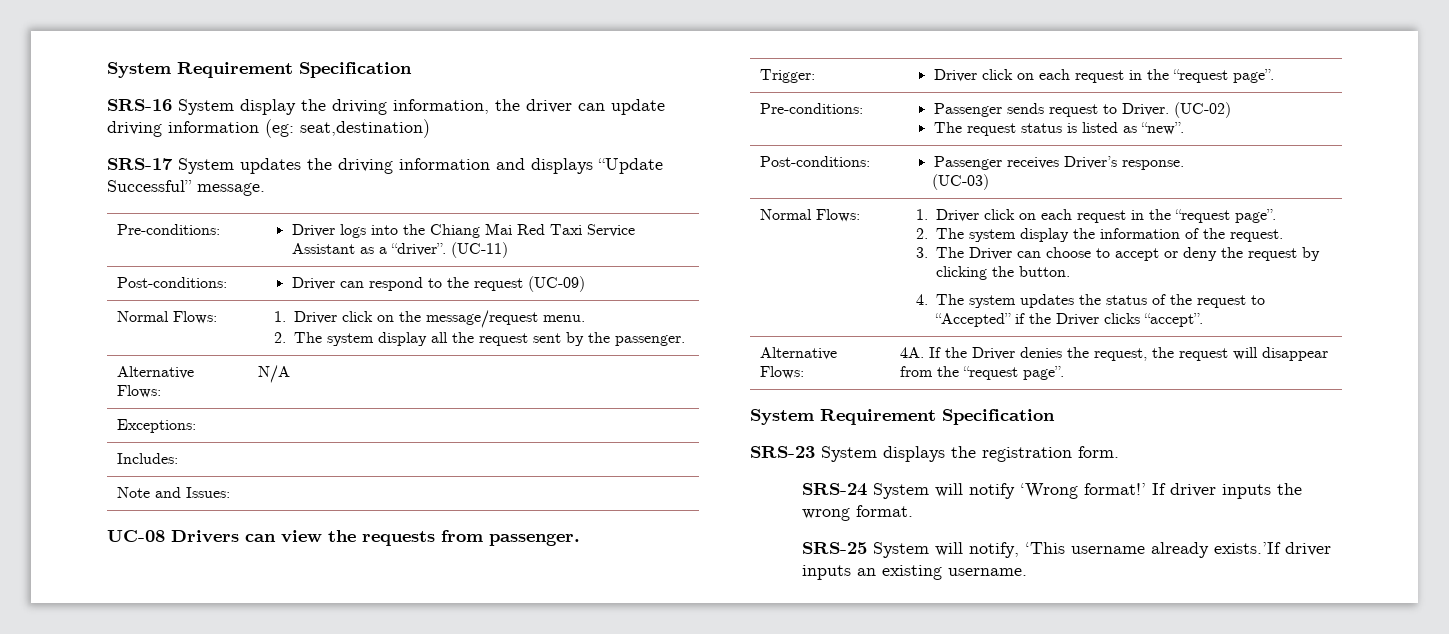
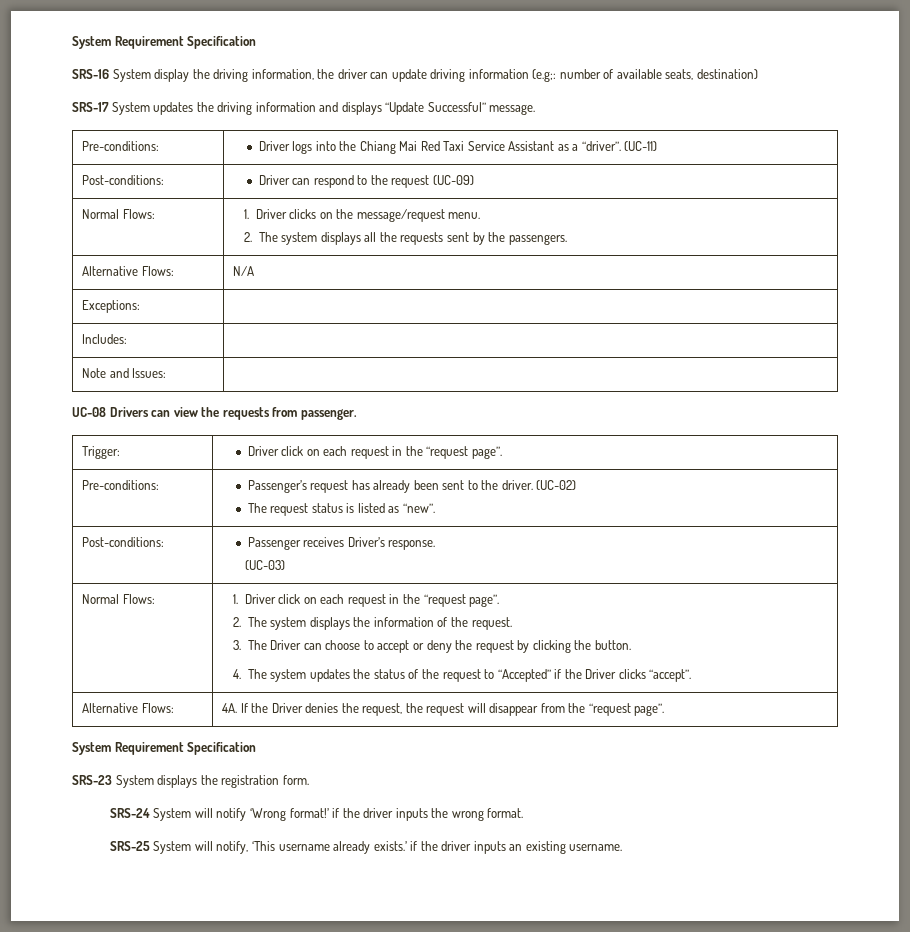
[265,119,430,138] (eg: seat,destination) -> [532,69,758,82] (e.g;: number of available seats, destination)
[342,311,374,322] click -> [289,209,317,219] clicks
[378,332,428,346] display -> [320,232,361,245] displays
[479,333,529,346] request -> [400,232,444,245] requests
[615,335,686,346] passenger. -> [508,234,567,245] passengers.
[933,103,1169,117] Passenger sends request to Driver. -> [247,480,533,493] Passenger’s request has already been sent to the driver.
[1020,228,1070,242] display -> [309,617,350,630] displays
[1152,483,1167,495] If -> [332,808,360,818] if the
[1214,542,1282,554] exists.’If -> [373,841,438,851] exists.’ if the

